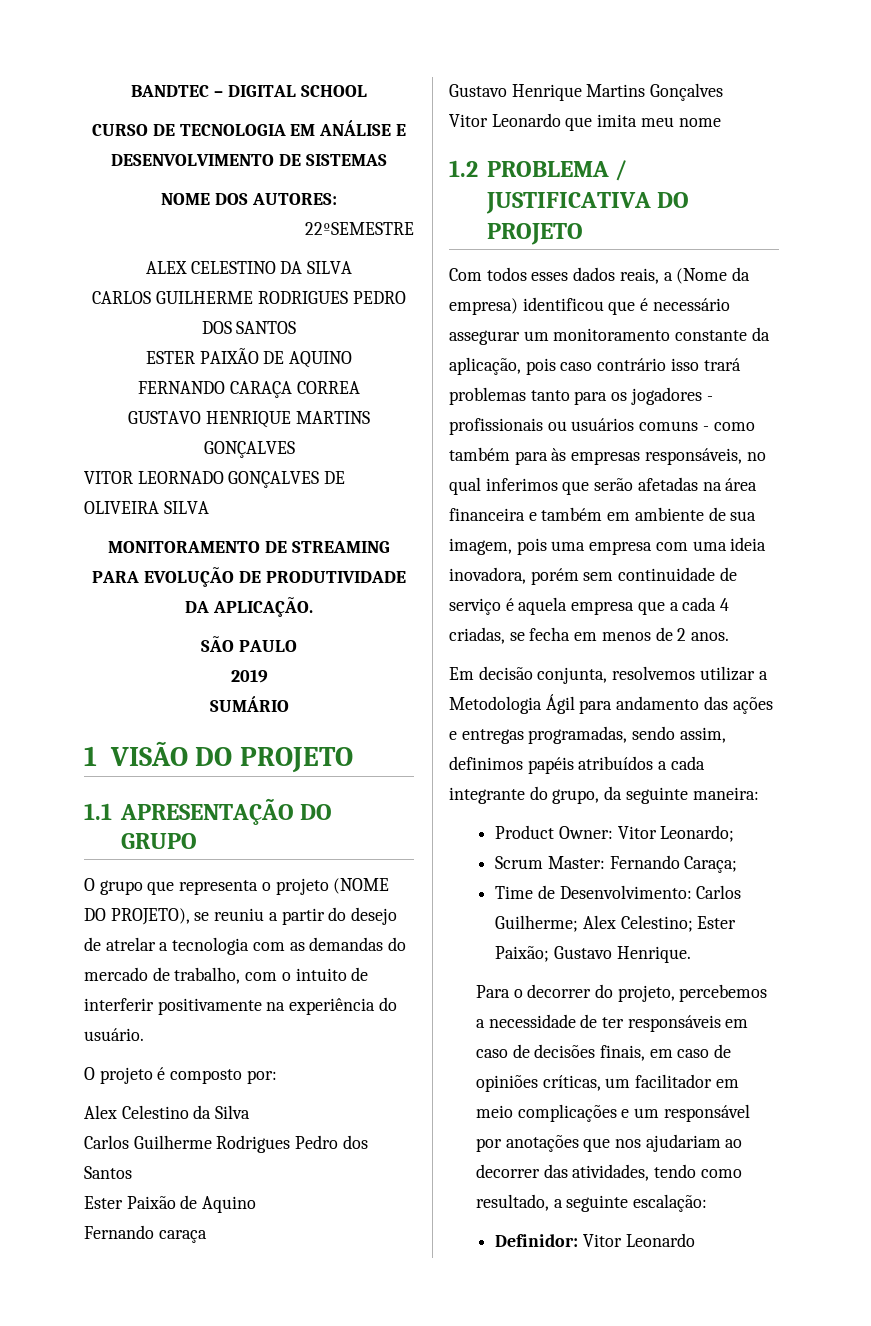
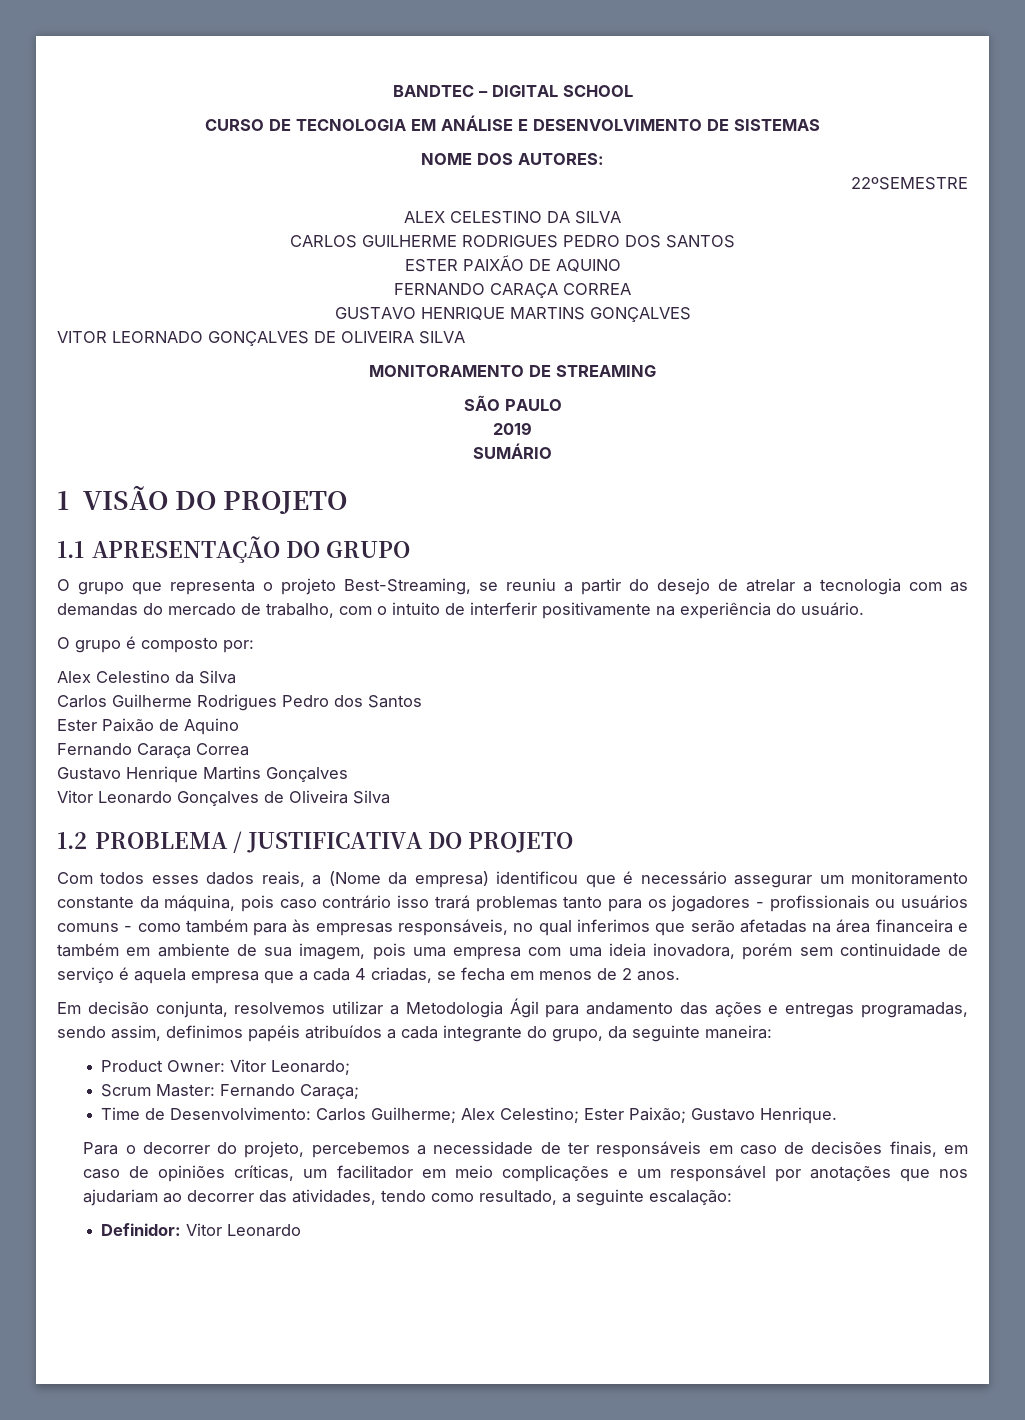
[92,567,406,587] [185,597,313,617] PARA EVOLUÇÃO DE PRODUTIVIDADE DA APLICAÇÃO. -> (656, 371) none
[333,878,390,894] [84,908,190,925] (NOME DO PROJETO), -> [344,578,471,595] Best-Streaming,
[99,1067,153,1084] projeto -> [75,640,121,653] grupo
[158,1230,207,1243] caraça -> [137,743,249,758] Caraça Correa
[565,114,721,131] que imita meu nome -> [177,790,390,806] Gonçalves de Oliveira Silva
[449,357,521,375] aplicação, -> [164,895,236,912] máquina,

